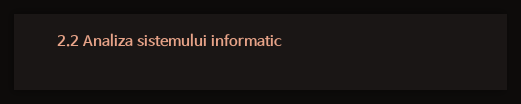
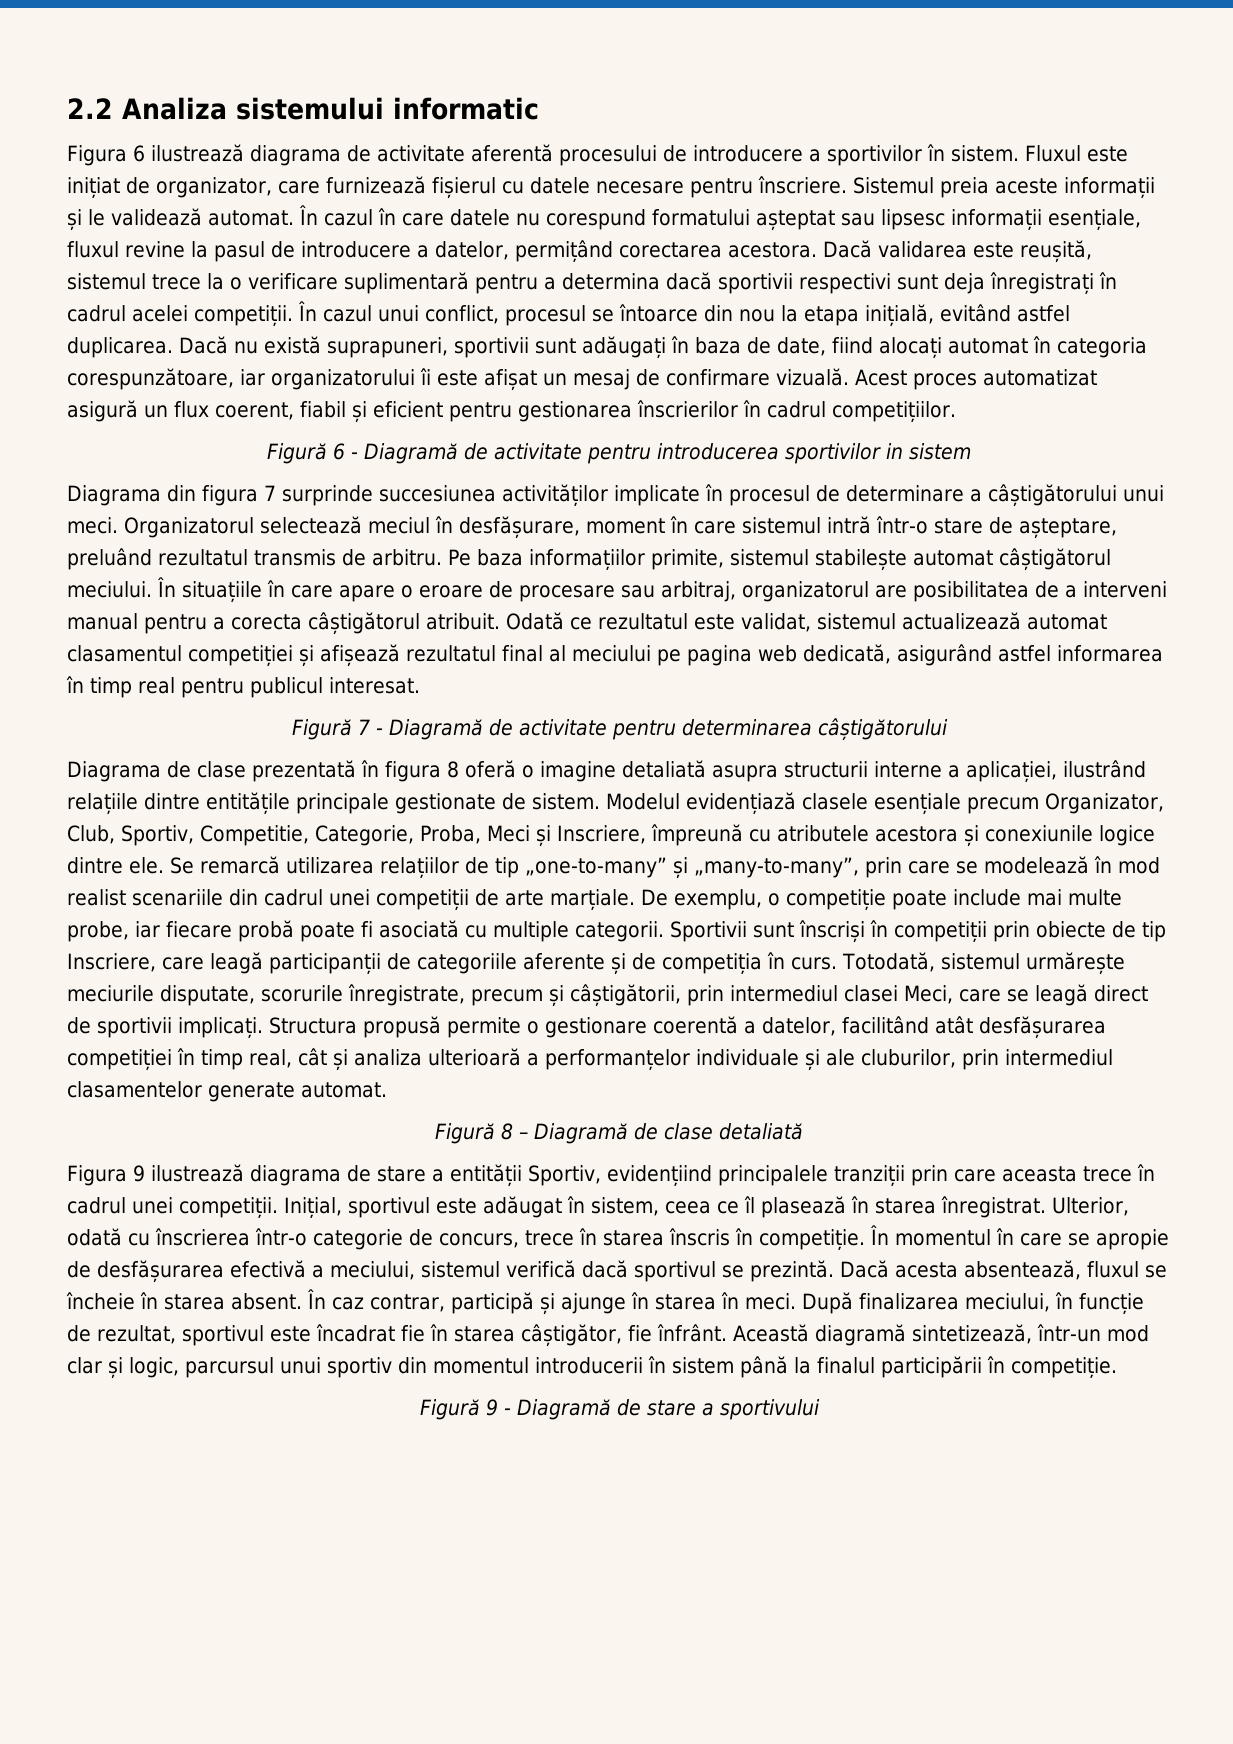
(282, 40) none -> [67,144,1128,166] [67,176,1155,199] [67,205,1141,231] [67,240,1092,263] [67,272,1117,295] [67,301,1070,327] [67,336,1147,359] [67,368,1097,391] [67,400,956,423] [267,443,971,464] [67,484,1164,507] [67,516,1117,539] [67,548,1111,571] [67,577,1167,603] [67,612,1107,635] [67,644,1163,667] [66,676,420,698] [291,718,948,741] [67,760,1146,783] [67,792,1164,815] [67,824,1155,847] [67,856,1160,879] [67,889,1122,911] [67,920,1166,943] [67,952,1125,975] [67,984,1148,1007] [67,1016,1106,1039] [67,1048,1113,1071] [67,1081,387,1102] [435,1123,803,1144] [67,1164,1155,1187] [67,1196,1129,1219] [67,1225,1169,1251] [67,1260,1167,1283] [66,1289,1144,1315] [67,1324,1149,1347] [67,1356,1117,1379] [419,1399,820,1420] // Figura 6 ilustrează diagrama de activitate aferentă procesului de introducere a sportivilor în sistem. Fluxul este inițiat de organizator, care furnizează fișierul cu datele necesare pentru înscriere. Sistemul preia aceste informații și le validează automat. În cazul în care datele nu corespund formatului așteptat sau lipsesc informații esențiale, fluxul revine la pasul de introducere a datelor, permițând corectarea acestora. Dacă validarea este reușită, sistemul trece la o verificare suplimentară pentru a determina dacă sportivii respectivi sunt deja înregistrați în cadrul acelei competiții. În cazul unui conflict, procesul se întoarce din nou la etapa inițială, evitând astfel duplicarea. Dacă nu există suprapuneri, sportivii sunt adăugați în baza de date, fiind alocați automat în categoria corespunzătoare, iar organizatorului îi este afișat un mesaj de confirmare vizuală. Acest proces automatizat asigură un flux coerent, fiabil și eficient pentru gestionarea înscrierilor în cadrul competițiilor. // Figură 6 - Diagramă de activitate pentru introducerea sportivilor in sistem // Diagrama din figura 7 surprinde succesiunea activităților implicate în procesul de determinare a câștigătorului unui meci. Organizatorul selectează meciul în desfășurare, moment în care sistemul intră într-o stare de așteptare, preluând rezultatul transmis de arbitru. Pe baza informațiilor primite, sistemul stabilește automat câștigătorul meciului. În situațiile în care apare o eroare de procesare sau arbitraj, organizatorul are posibilitatea de a interveni manual pentru a corecta câștigătorul atribuit. Odată ce rezultatul este validat, sistemul actualizează automat clasamentul competiției și afișează rezultatul final al meciului pe pagina web dedicată, asigurând astfel informarea în timp real pentru publicul interesat. // Figură 7 - Diagramă de activitate pentru determinarea câștigătorului // Diagrama de clase prezentată în figura 8 oferă o imagine detaliată asupra structurii interne a aplicației, ilustrând relațiile dintre entitățile principale gestionate de sistem. Modelul evidențiază clasele esențiale precum Organizator, Club, Sportiv, Competitie, Categorie, Proba, Meci și Inscriere, împreună cu atributele acestora și conexiunile logice dintre ele. Se remarcă utilizarea relațiilor de tip „one-to-many” și „many-to-many”, prin care se modelează în mod realist scenariile din cadrul unei competiții de arte marțiale. De exemplu, o competiție poate include mai multe probe, iar fiecare probă poate fi asociată cu multiple categorii. Sportivii sunt înscriși în competiții prin obiecte de tip Inscriere, care leagă participanții de categoriile aferente și de competiția în curs. Totodată, sistemul urmărește meciurile disputate, scorurile înregistrate, precum și câștigătorii, prin intermediul clasei Meci, care se leagă direct de sportivii implicați. Structura propusă permite o gestionare coerentă a datelor, facilitând atât desfășurarea competiției în timp real, cât și analiza ulterioară a performanțelor individuale și ale cluburilor, prin intermediul clasamentelor generate automat. // Figură 8 – Diagramă de clase detaliată // Figura 9 ilustrează diagrama de stare a entității Sportiv, evidențiind principalele tranziții prin care aceasta trece în cadrul unei competiții. Inițial, sportivul este adăugat în sistem, ceea ce îl plasează în starea înregistrat. Ulterior, odată cu înscrierea într-o categorie de concurs, trece în starea înscris în competiție. În momentul în care se apropie de desfășurarea efectivă a meciului, sistemul verifică dacă sportivul se prezintă. Dacă acesta absentează, fluxul se încheie în starea absent. În caz contrar, participă și ajunge în starea în meci. După finalizarea meciului, în funcție de rezultat, sportivul este încadrat fie în starea câștigător, fie înfrânt. Această diagramă sintetizează, într-un mod clar și logic, parcursul unui sportiv din momentul introducerii în sistem până la finalul participării în competiție. // Figură 9 - Diagramă de stare a sportivului

